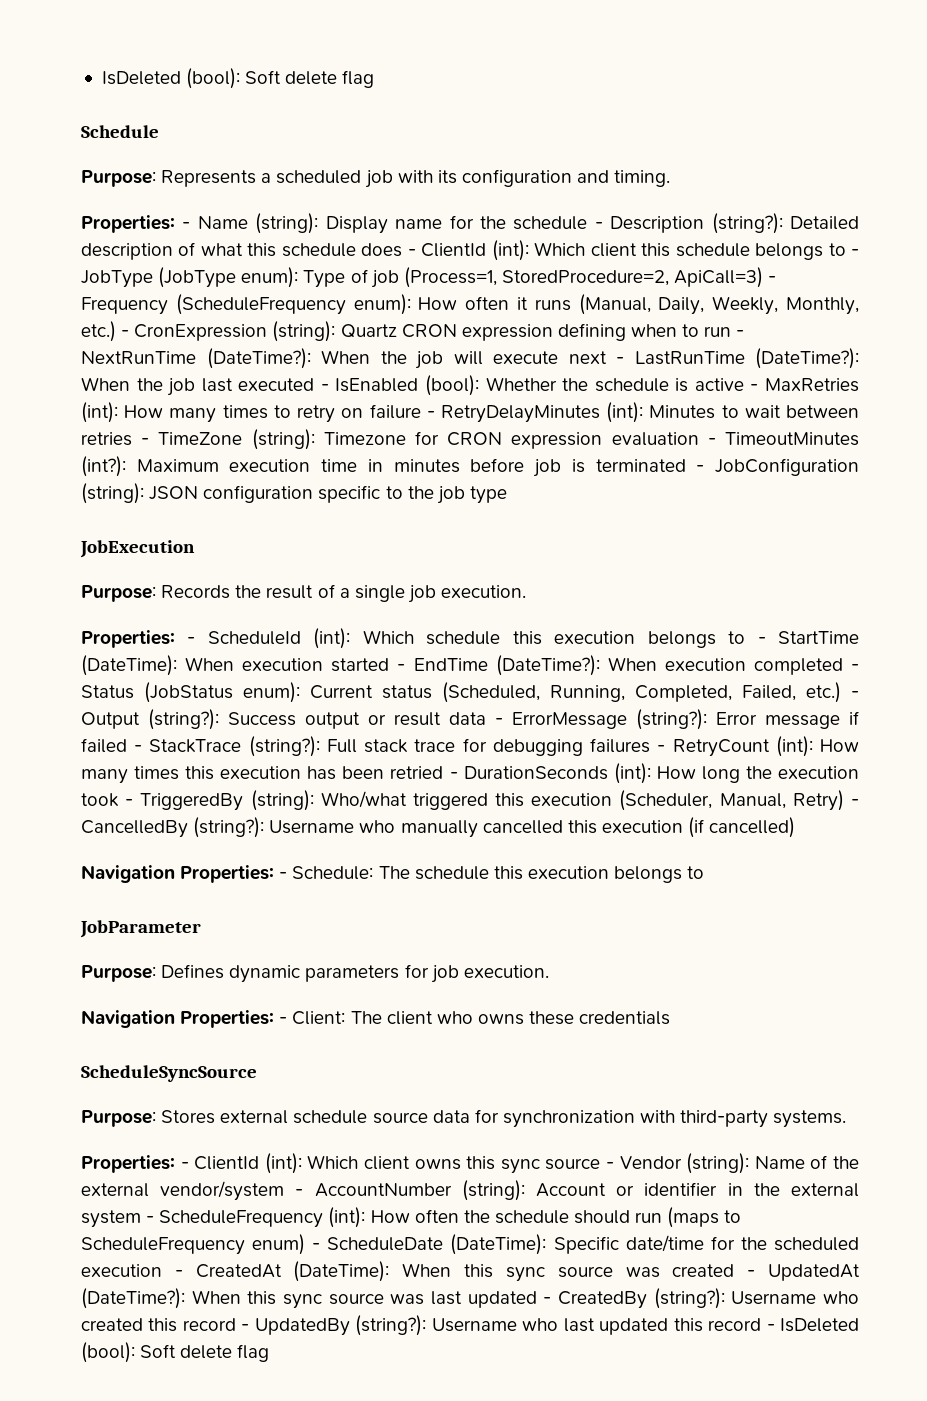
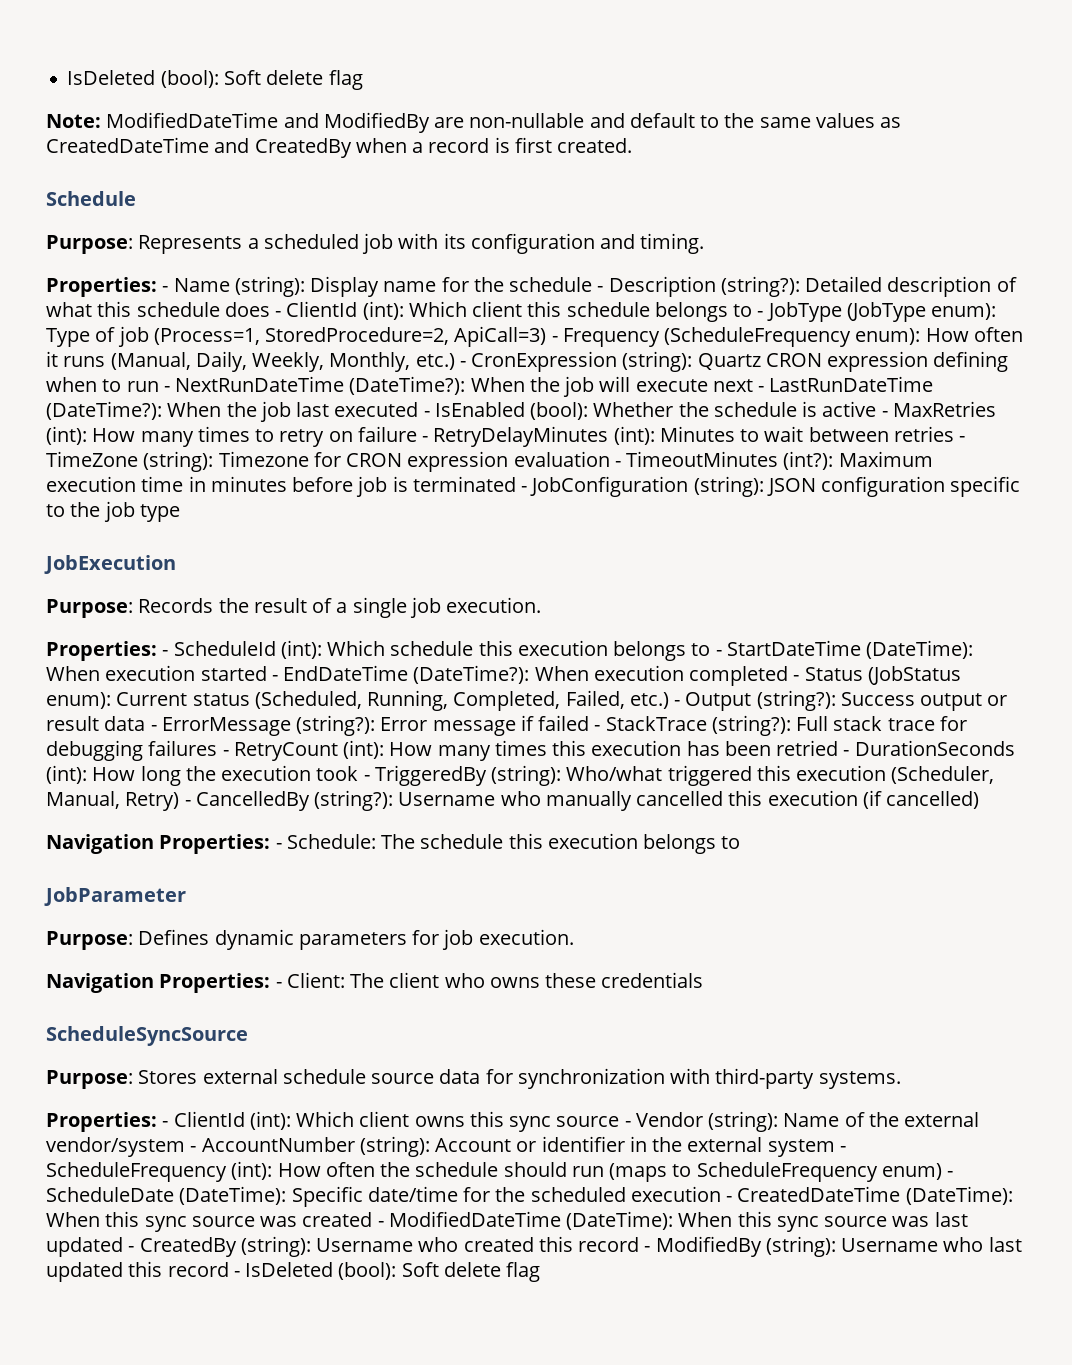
[101,68,375,89] IsDeleted (bool): Soft delete flag -> [67,70,363,90] [46,112,902,133] [46,137,633,158] IsDeleted (bool): Soft delete flag // Note: ModifiedDateTime and ModifiedBy are non-nullable and default to the same values as CreatedDateTime and CreatedBy when a record is first created.
[81,351,196,364] NextRunTime -> [175,376,345,392] NextRunDateTime
[634,351,745,365] LastRunTime -> [769,376,934,392] LastRunDateTime
[778,631,860,644] StartTime -> [726,640,861,656] StartDateTime
[413,658,488,671] EndTime -> [283,665,409,681] EndDateTime
[195,1264,282,1278] CreatedAt -> [737,1186,901,1202] CreatedDateTime
[768,1264,861,1281] [81,1288,185,1309] UpdatedAt (DateTime?): -> [388,1211,674,1230] ModifiedDateTime (DateTime):
[653,1288,725,1309] (string?): -> [240,1236,311,1257] (string):
[254,1315,427,1336] UpdatedBy (string?): -> [655,1236,836,1257] ModifiedBy (string):

